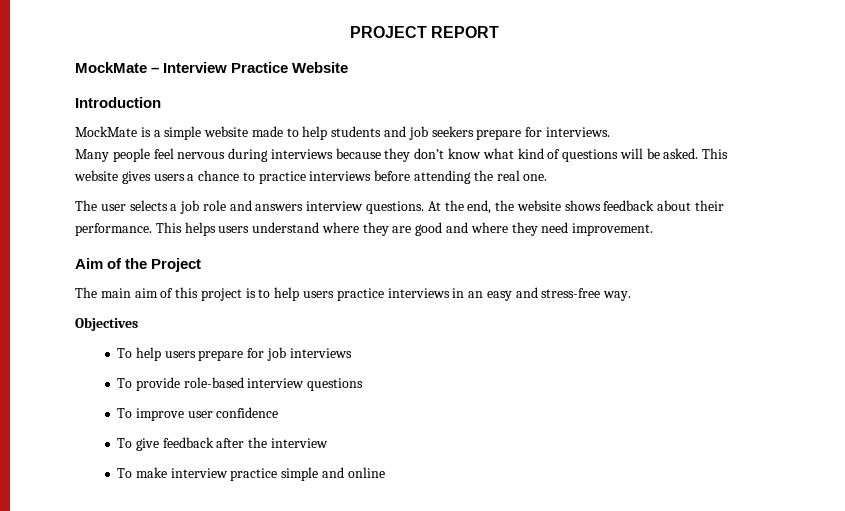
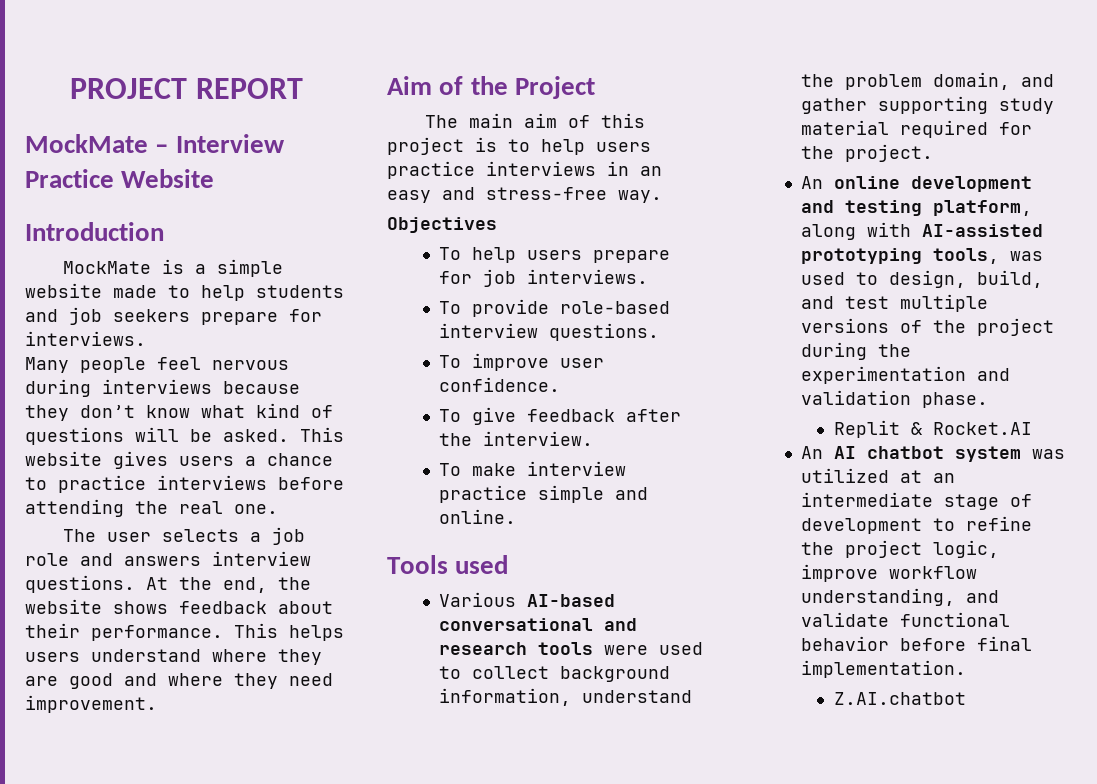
[289,348,352,358] interviews -> [527,269,649,284] interviews.
[307,378,364,391] questions -> [549,323,660,341] questions.
[216,407,279,418] confidence -> [439,377,561,392] confidence.
[271,438,329,448] interview -> [483,431,594,446] interview.
[347,467,385,478] online -> [439,509,517,524] [387,555,509,574] [439,592,616,607] [439,618,638,631] [439,642,704,655] [439,666,671,682] [439,688,693,706] [801,72,1055,90] [801,96,1055,114] [801,120,1033,138] [801,144,934,162] [801,176,1033,192] [801,200,1033,216] [801,222,1044,240] [801,248,1044,264] [801,270,1044,288] [801,294,989,312] [801,318,1055,336] [801,342,912,360] [801,366,1011,384] [801,390,989,408] [833,420,1032,438] [801,446,1066,462] [801,468,956,483] [801,492,1033,510] [801,516,1033,534] [801,540,1000,558] [801,564,978,582] [801,588,1000,606] [801,612,1011,627] [801,636,1033,651] [801,660,967,678] [833,692,966,705] online. // Tools used // Various AI-based conversational and research tools were used to collect background information, understand the problem domain, and gather supporting study material required for the project. // An online development and testing platform, along with AI-assisted prototyping tools, was used to design, build, and test multiple versions of the project during the experimentation and validation phase. // Replit & Rocket.AI // An AI chatbot system was utilized at an intermediate stage of development to refine the project logic, improve workflow understanding, and validate functional behavior before final implementation. // Z.AI.chatbot

